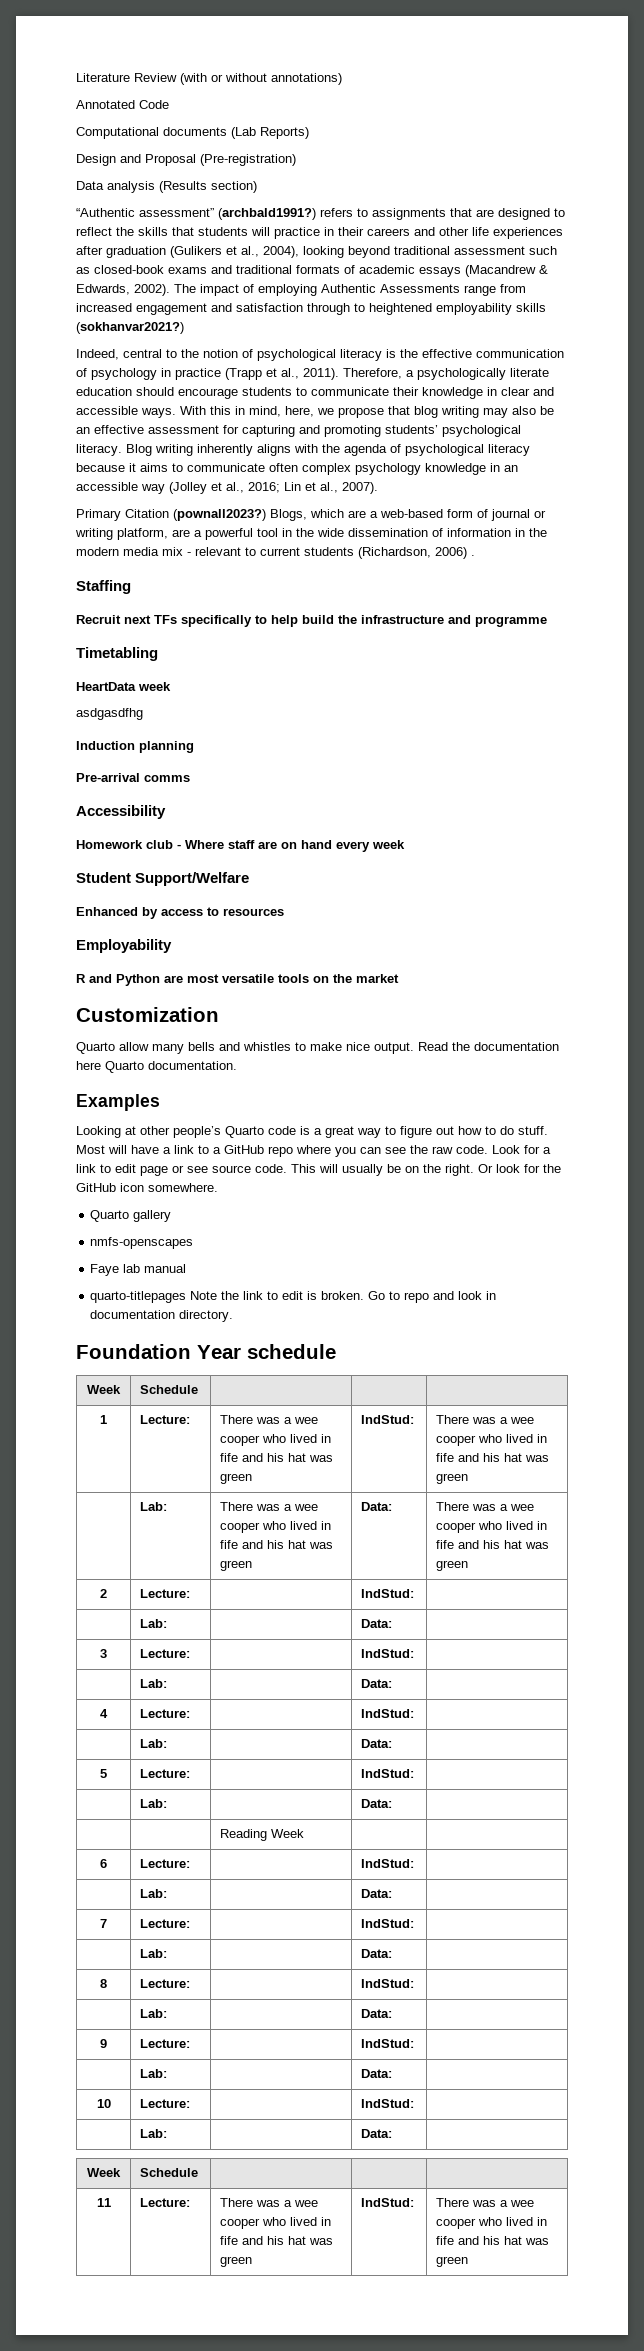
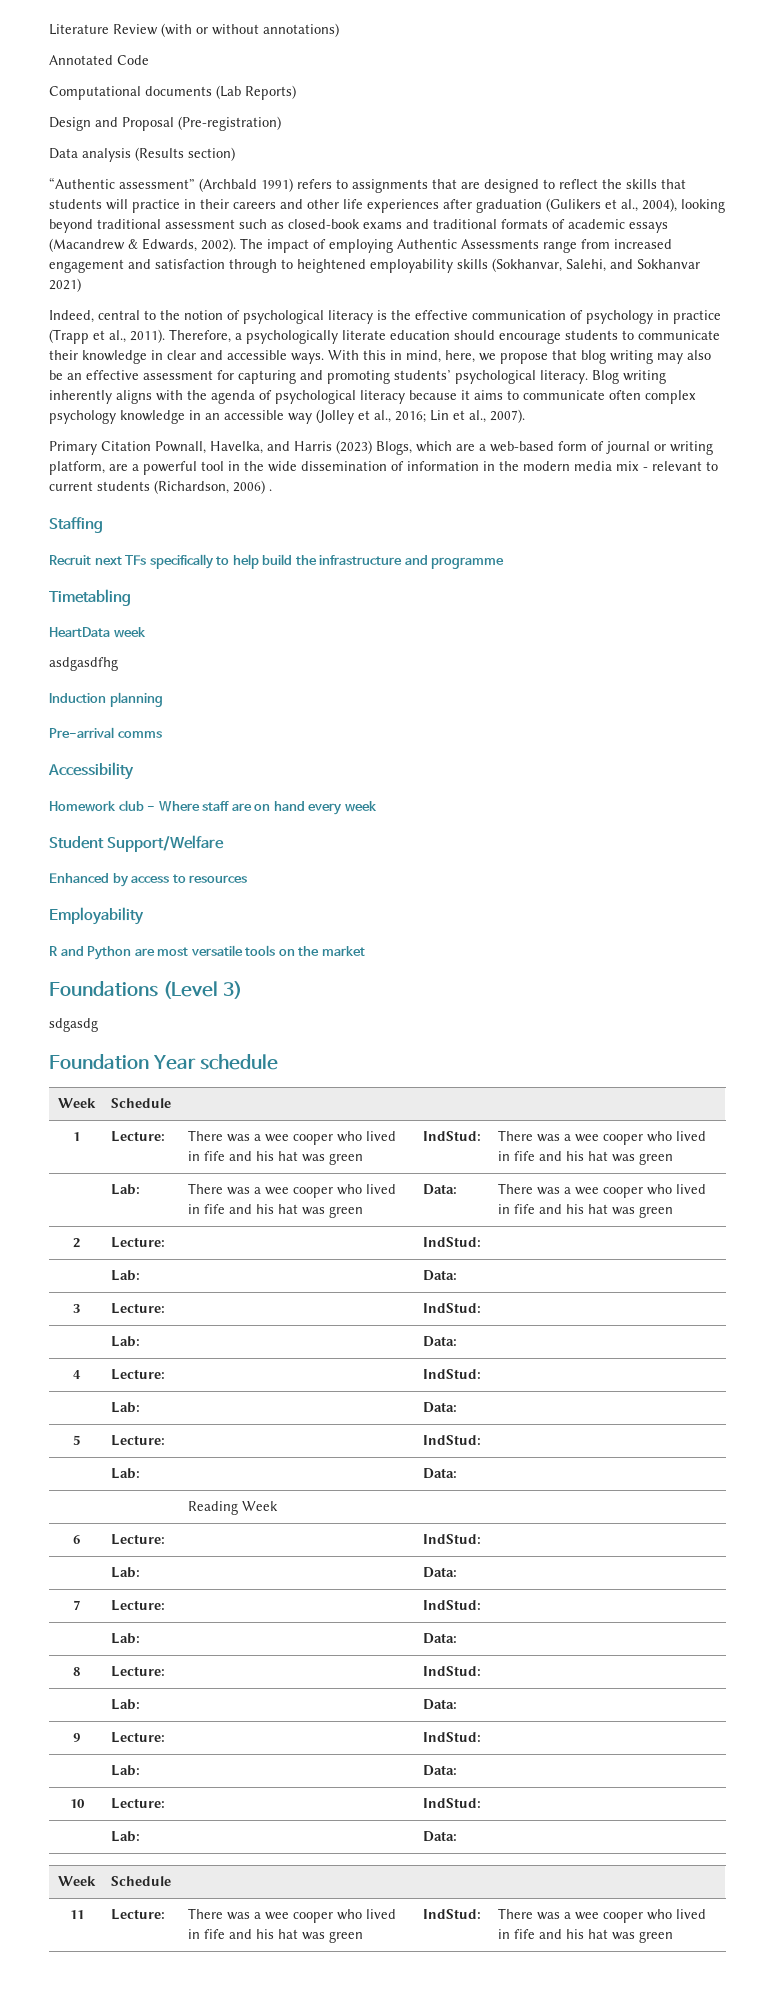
[218,208,316,220] (archbald1991?) -> [199,178,293,192] (Archbald 1991)
[76,322,184,334] (sokhanvar2021?) -> [492,258,700,272] [49,278,81,292] (Sokhanvar, Salehi, and Sokhanvar 2021)
[173,509,266,521] (pownall2023?) -> [155,440,372,454] Pownall, Havelka, and Harris (2023)
[76,1007,219,1022] [76,1042,559,1054] [76,1061,237,1073] [76,1094,160,1111] [76,1126,548,1138] [76,1145,551,1157] [76,1164,561,1176] [76,1183,218,1192] [90,1210,172,1222] [90,1237,194,1249] [90,1264,187,1276] [90,1291,497,1303] [90,1310,234,1322] Customization // Quarto allow many bells and whistles to make nice output. Read the documentation here Quarto documentation. // Examples // Looking at other people’s Quarto code is a great way to figure out how to do stuff. Most will have a link to a GitHub repo where you can see the raw code. Look for a link to edit page or see source code. This will usually be on the right. Or look for the GitHub icon somewhere. // Quarto gallery // nmfs-openscapes // Faye lab manual // quarto-titlepages Note the link to edit is broken. Go to repo and look in documentation directory. -> [49,981,242,999] [49,1018,98,1032] Foundations (Level 3) // sdgasdg

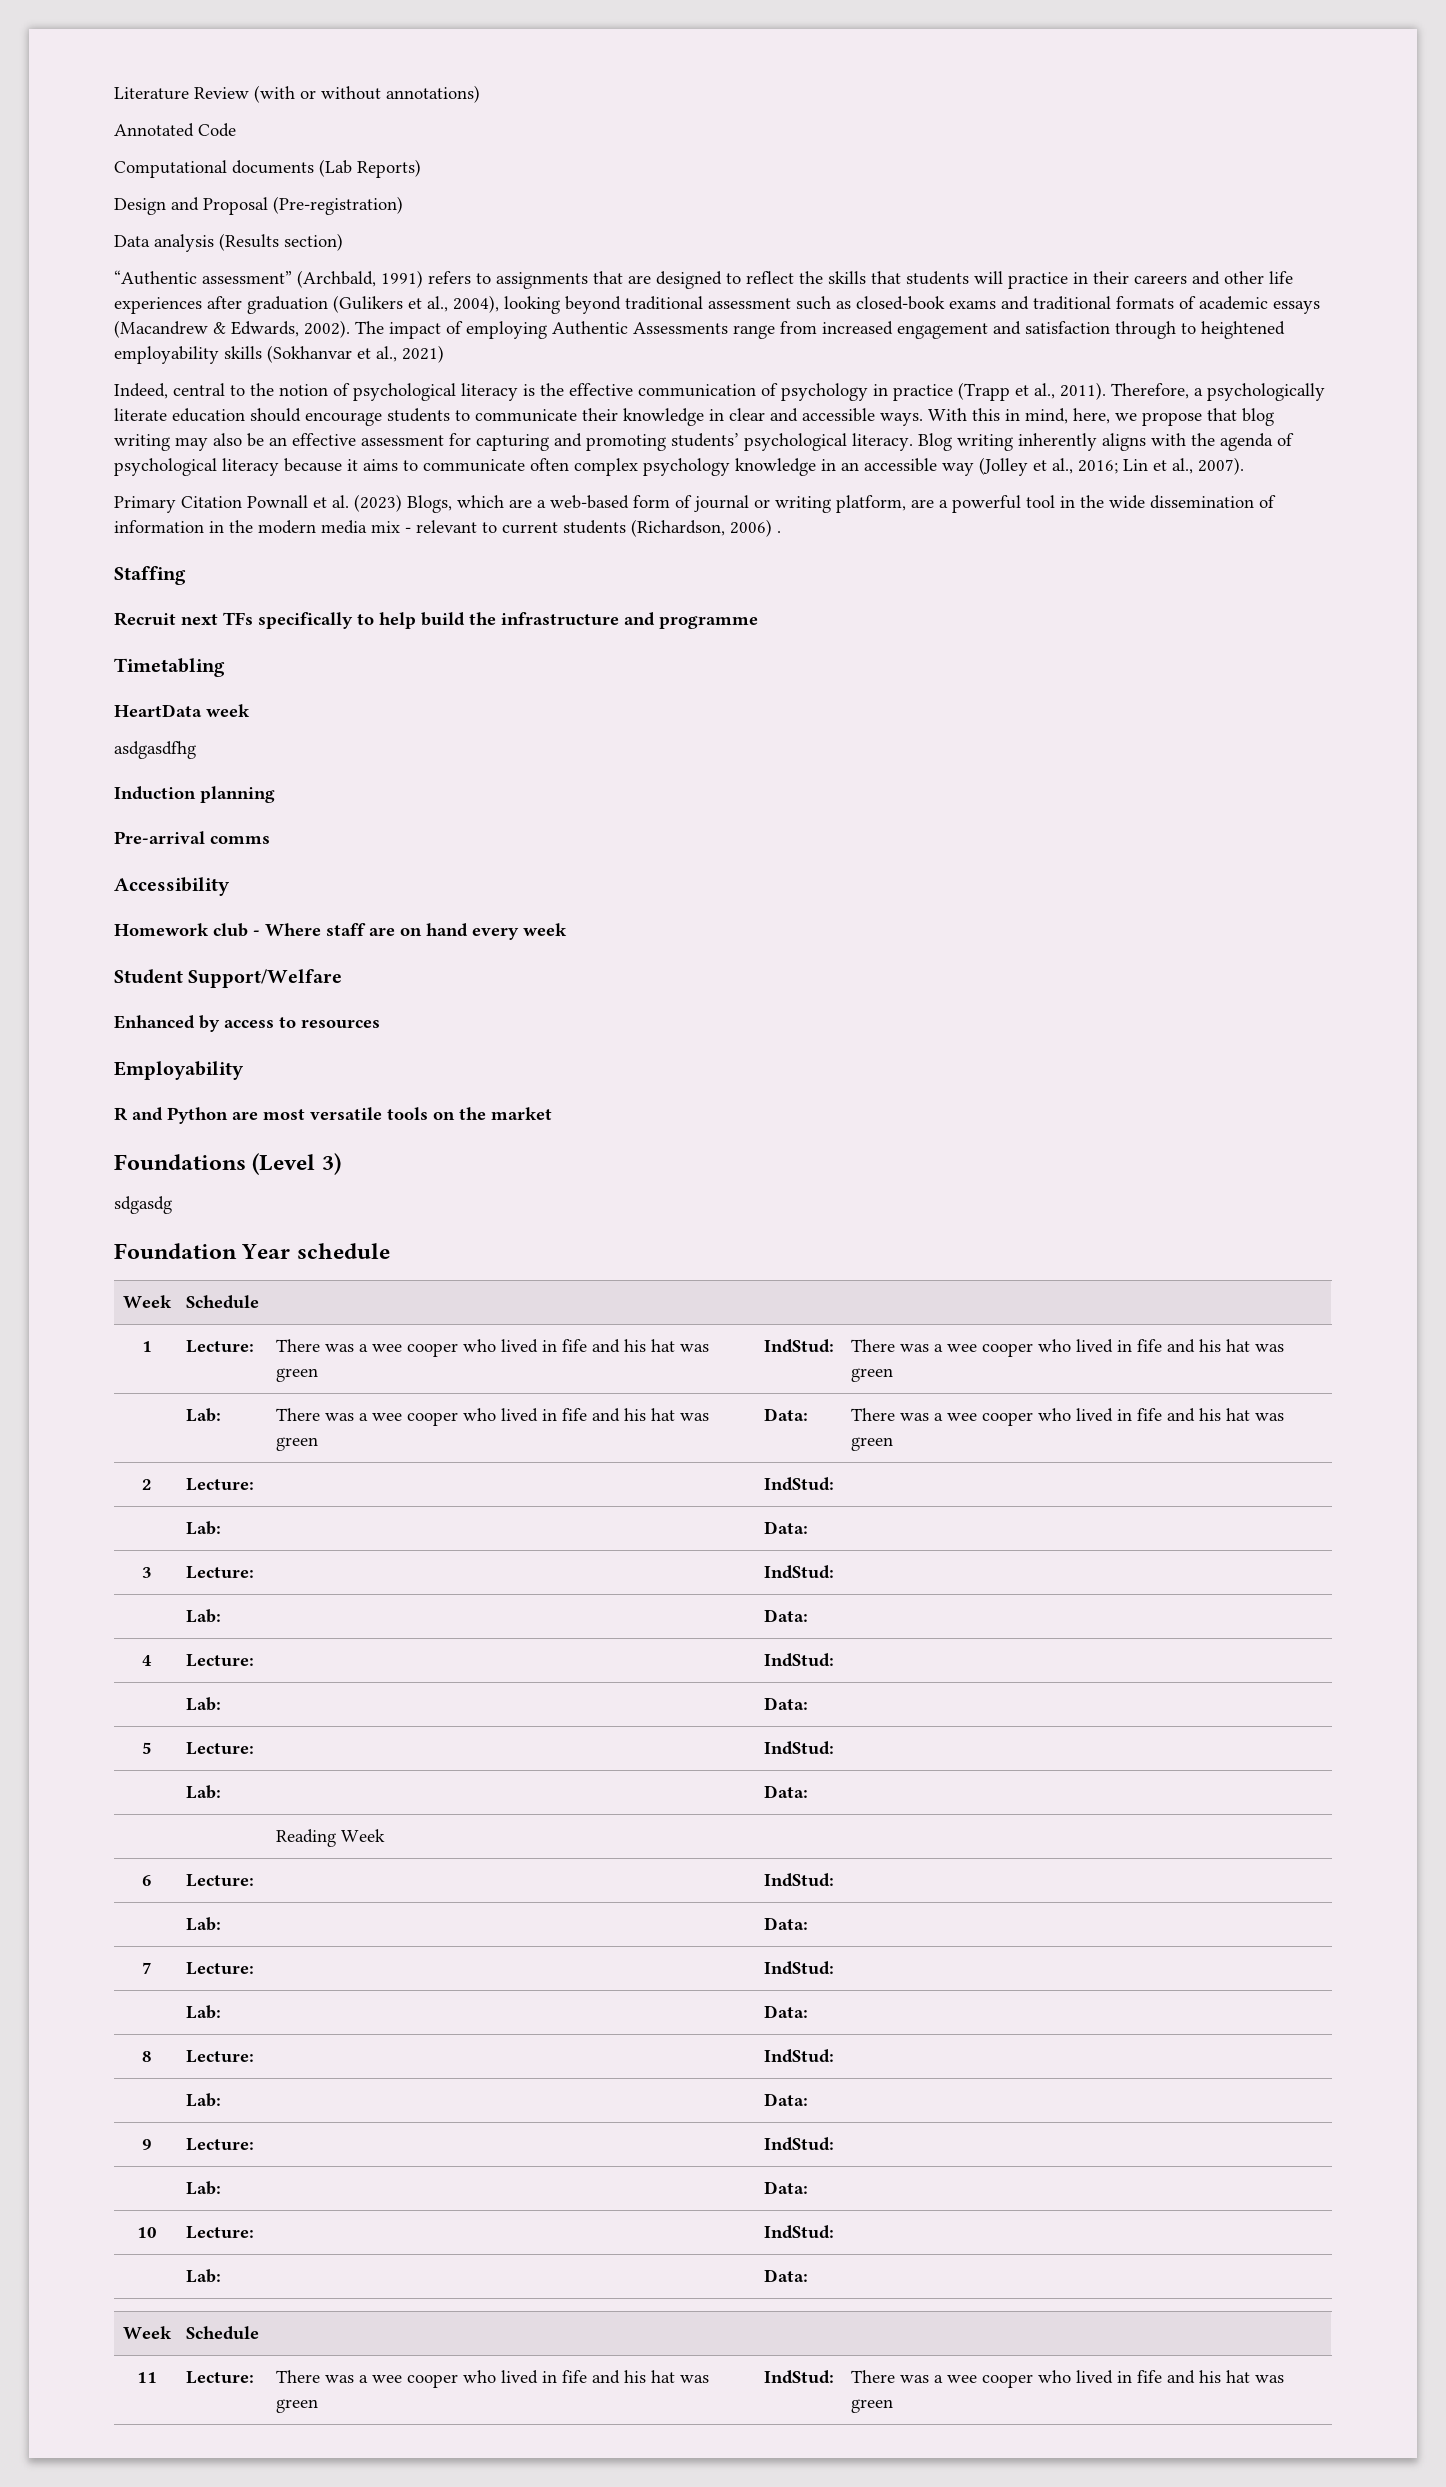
[199,178,257,192] (Archbald -> [297,270,376,288] (Archbald,
[492,258,700,272] (Sokhanvar, Salehi, and Sokhanvar -> [267,345,397,363] (Sokhanvar et al.,
[155,441,332,454] Pownall, Havelka, and Harris -> [247,495,349,508] Pownall et al.

